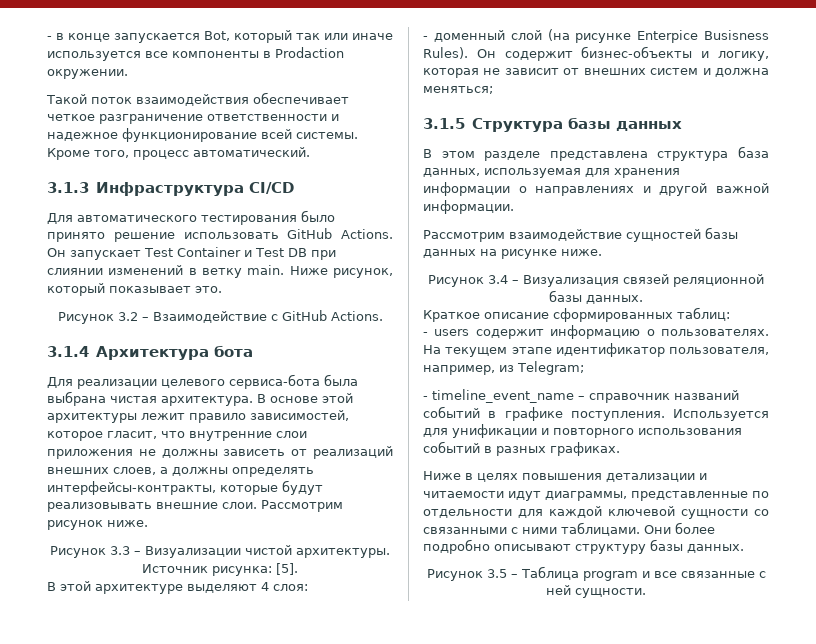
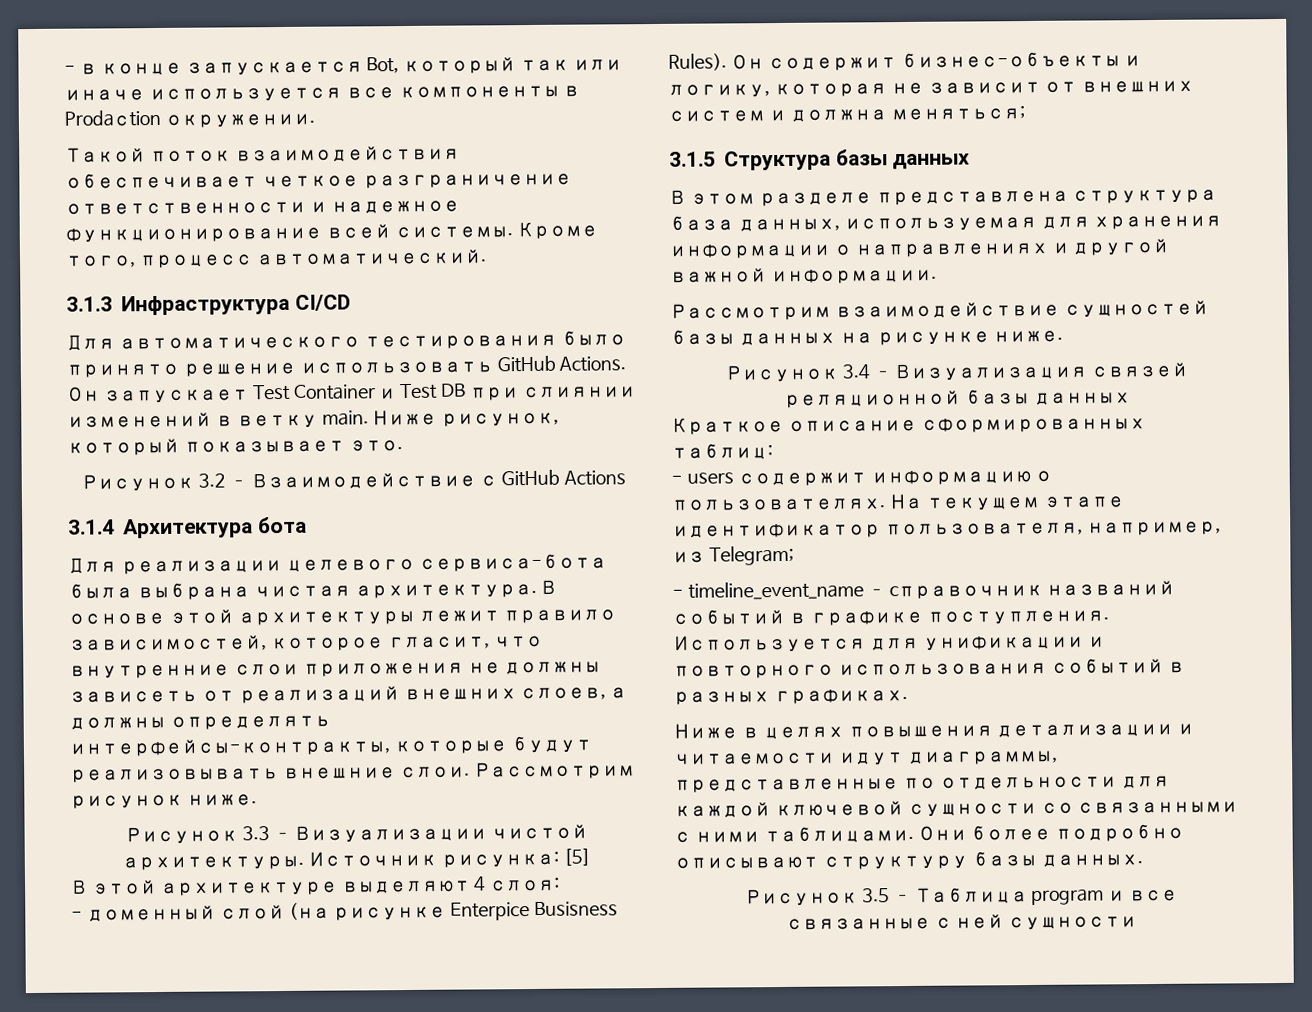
[330,311,383,321] Actions. -> [563,470,626,486] Actions
[276,563,298,575] [5]. -> [562,848,591,866] [5]
[586,295,643,304] данных. -> [1033,392,1131,405] данных
[575,588,646,598] сущности. -> [1008,916,1138,931] сущности

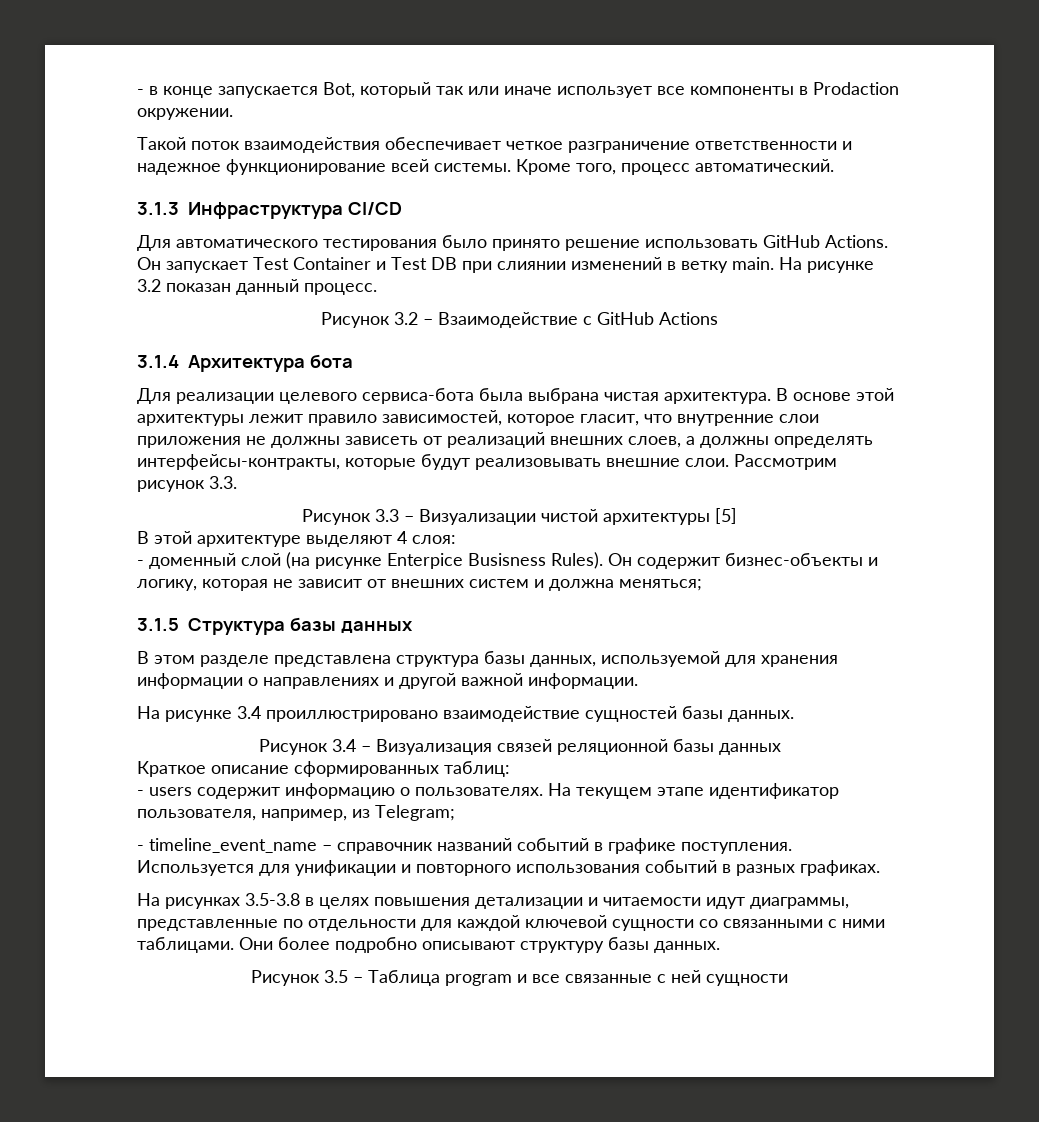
[148,87,342,103] используется -> [557,86,652,98] использует
[372,409,560,427] [67,438,403,456] Ниже рисунок, который показывает это. -> [779,257,874,273] [137,279,377,295] На рисунке 3.2 показан данный процесс.
[186,794,257,806] ниже. -> [209,476,237,489] 3.3.
[122,850,559,871] архитектуры. Источник рисунка: -> [603,513,710,525] архитектуры
[669,215,1037,232] база данных, используемая -> [484,651,720,667] базы данных, используемой
[670,300,1209,321] [670,329,1064,346] Рассмотрим взаимодействие сущностей базы данных на рисунке ниже. -> [137,706,794,722] На рисунке 3.4 проиллюстрировано взаимодействие сущностей базы данных.
[673,723,738,739] Ниже -> [137,893,300,909] На рисунках 3.5-3.8

